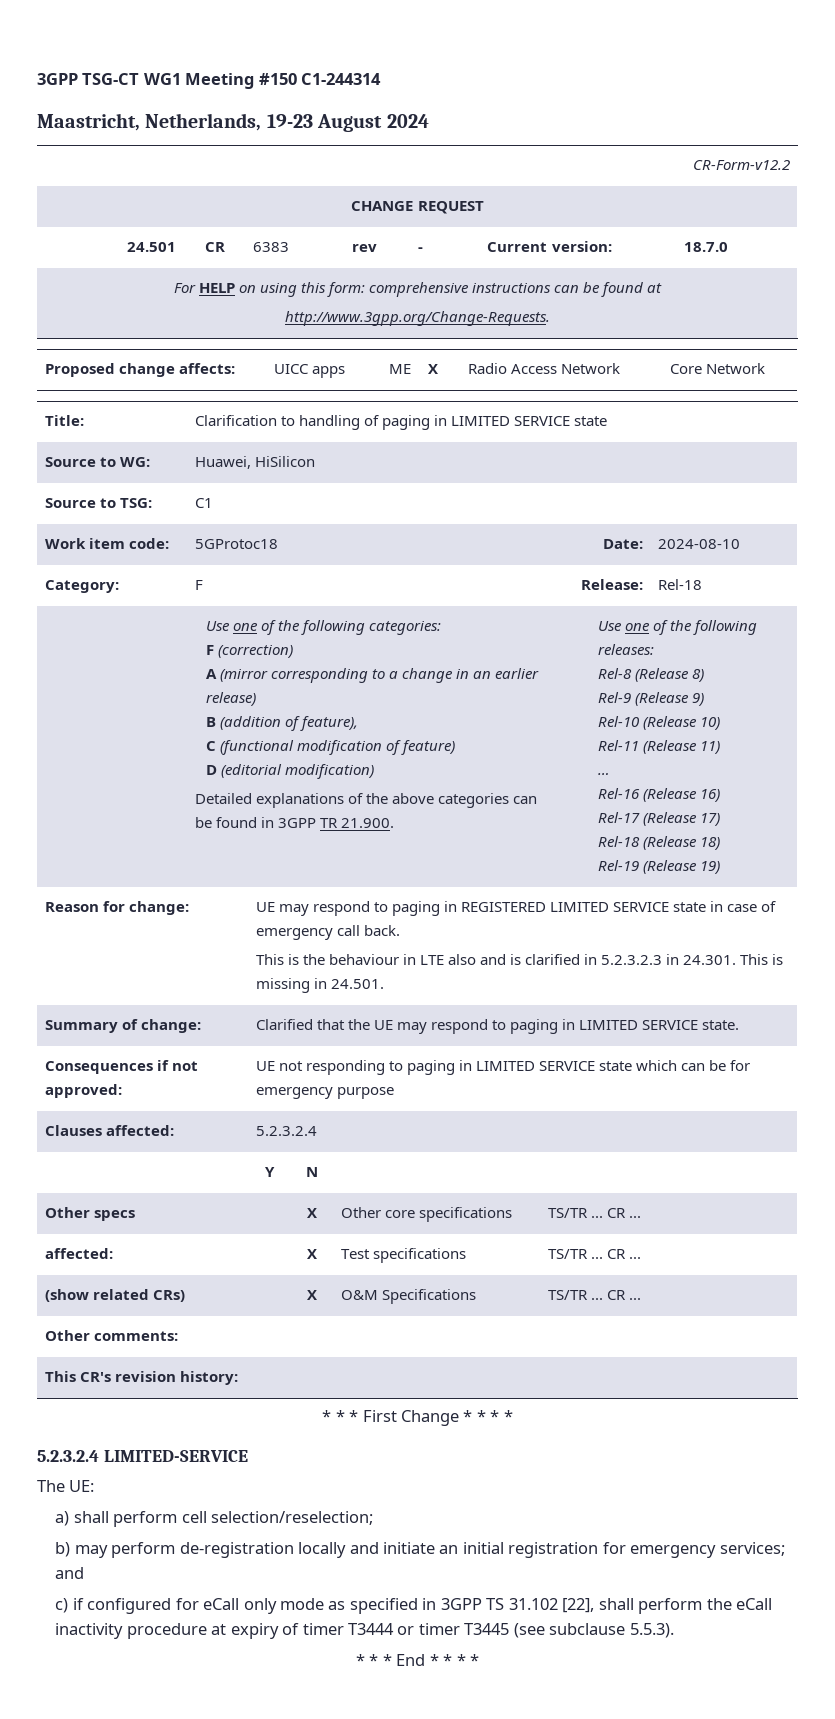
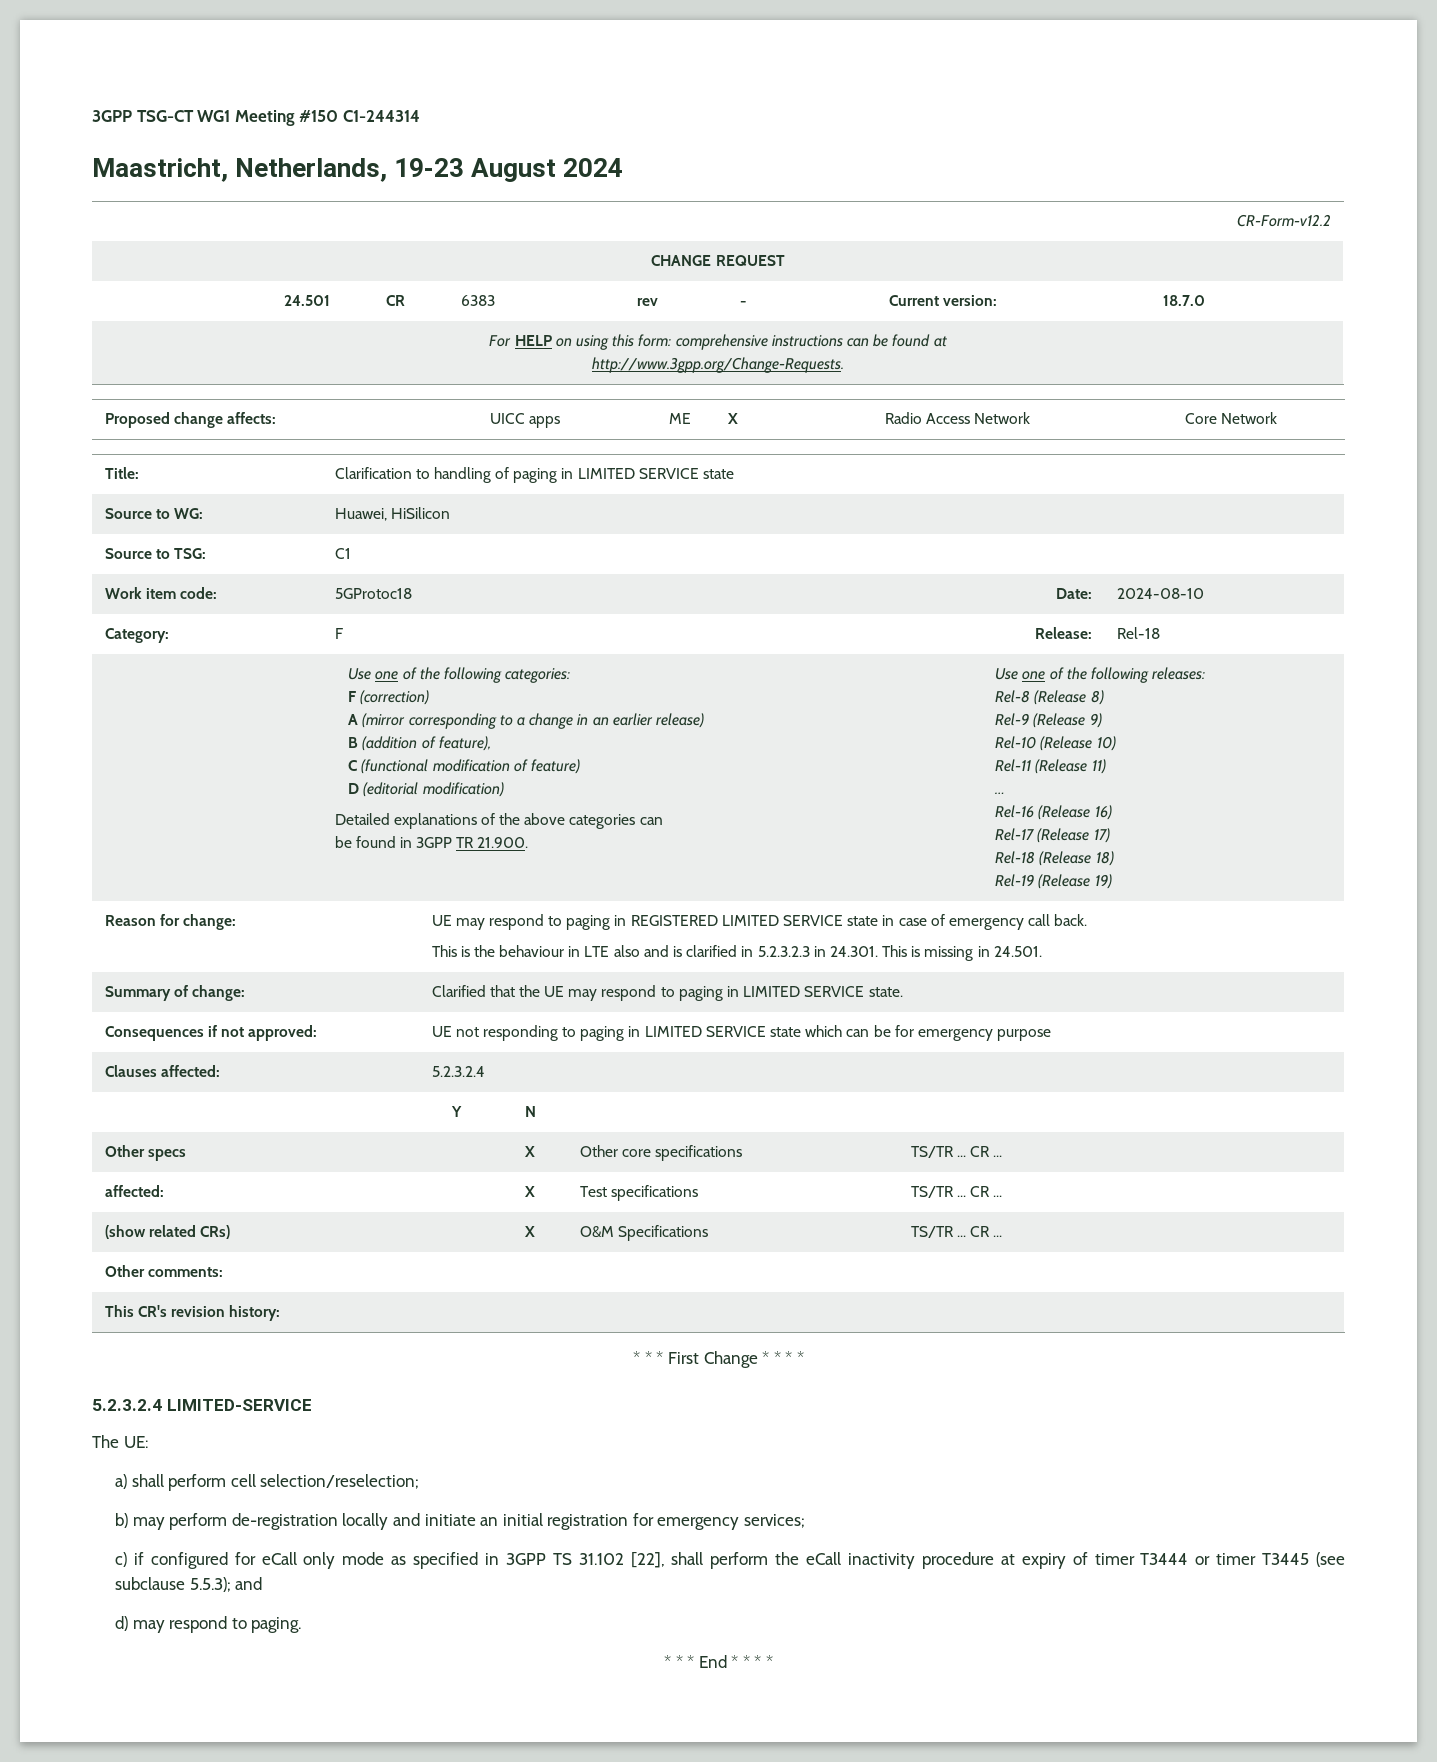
[55,1567,85,1579] and -> (806, 1521) none
[629,1623,674,1638] 5.5.3). -> [189,1577,263,1592] [114,1616,302,1633] 5.5.3); and // d) may respond to paging.

